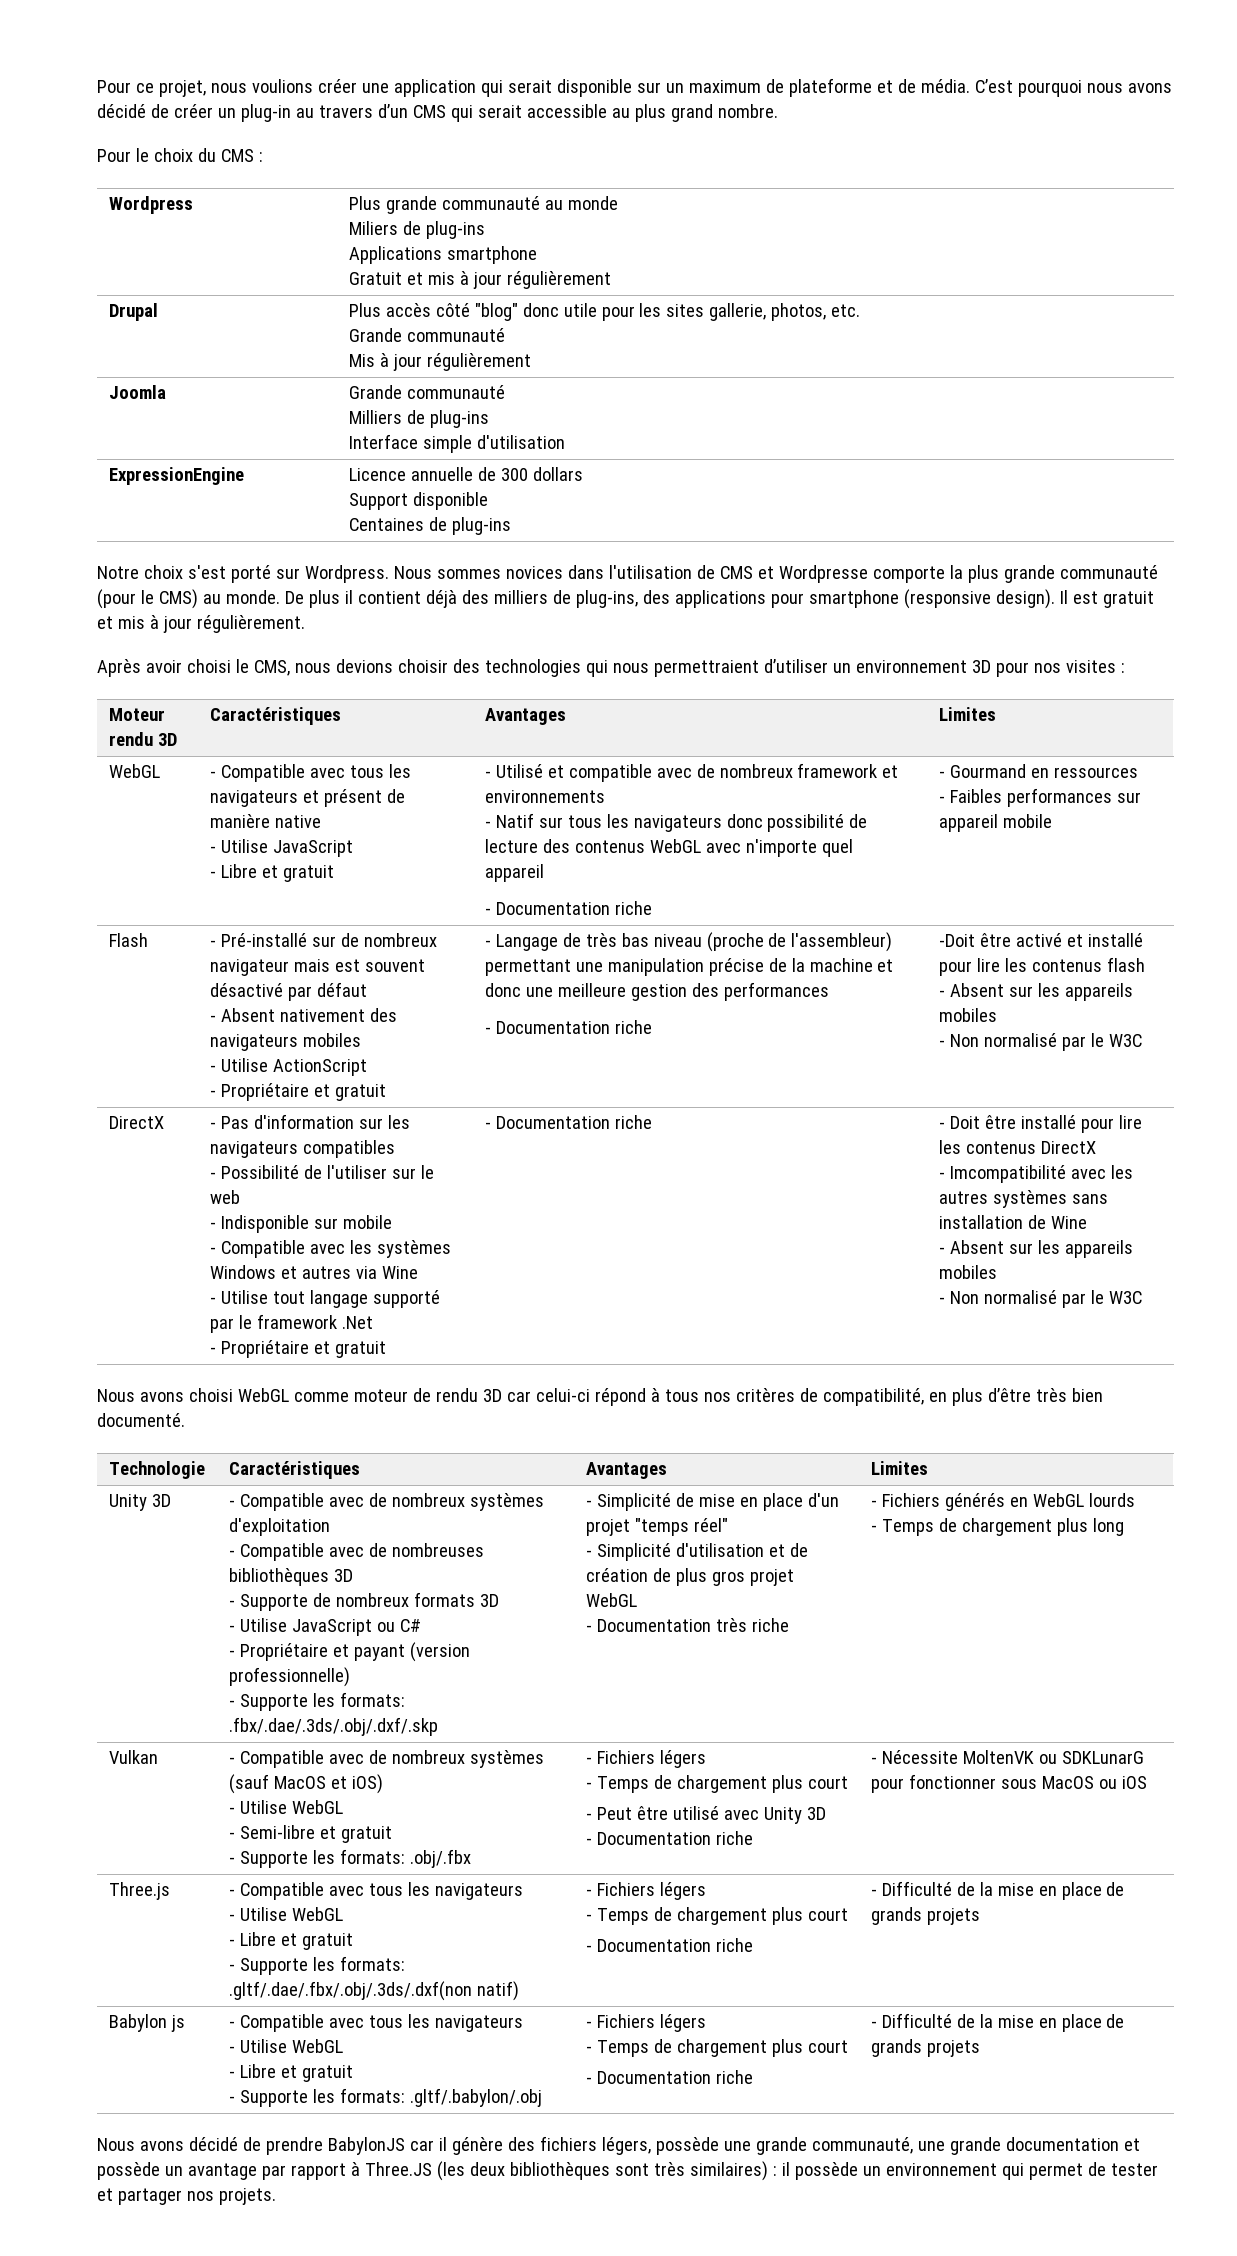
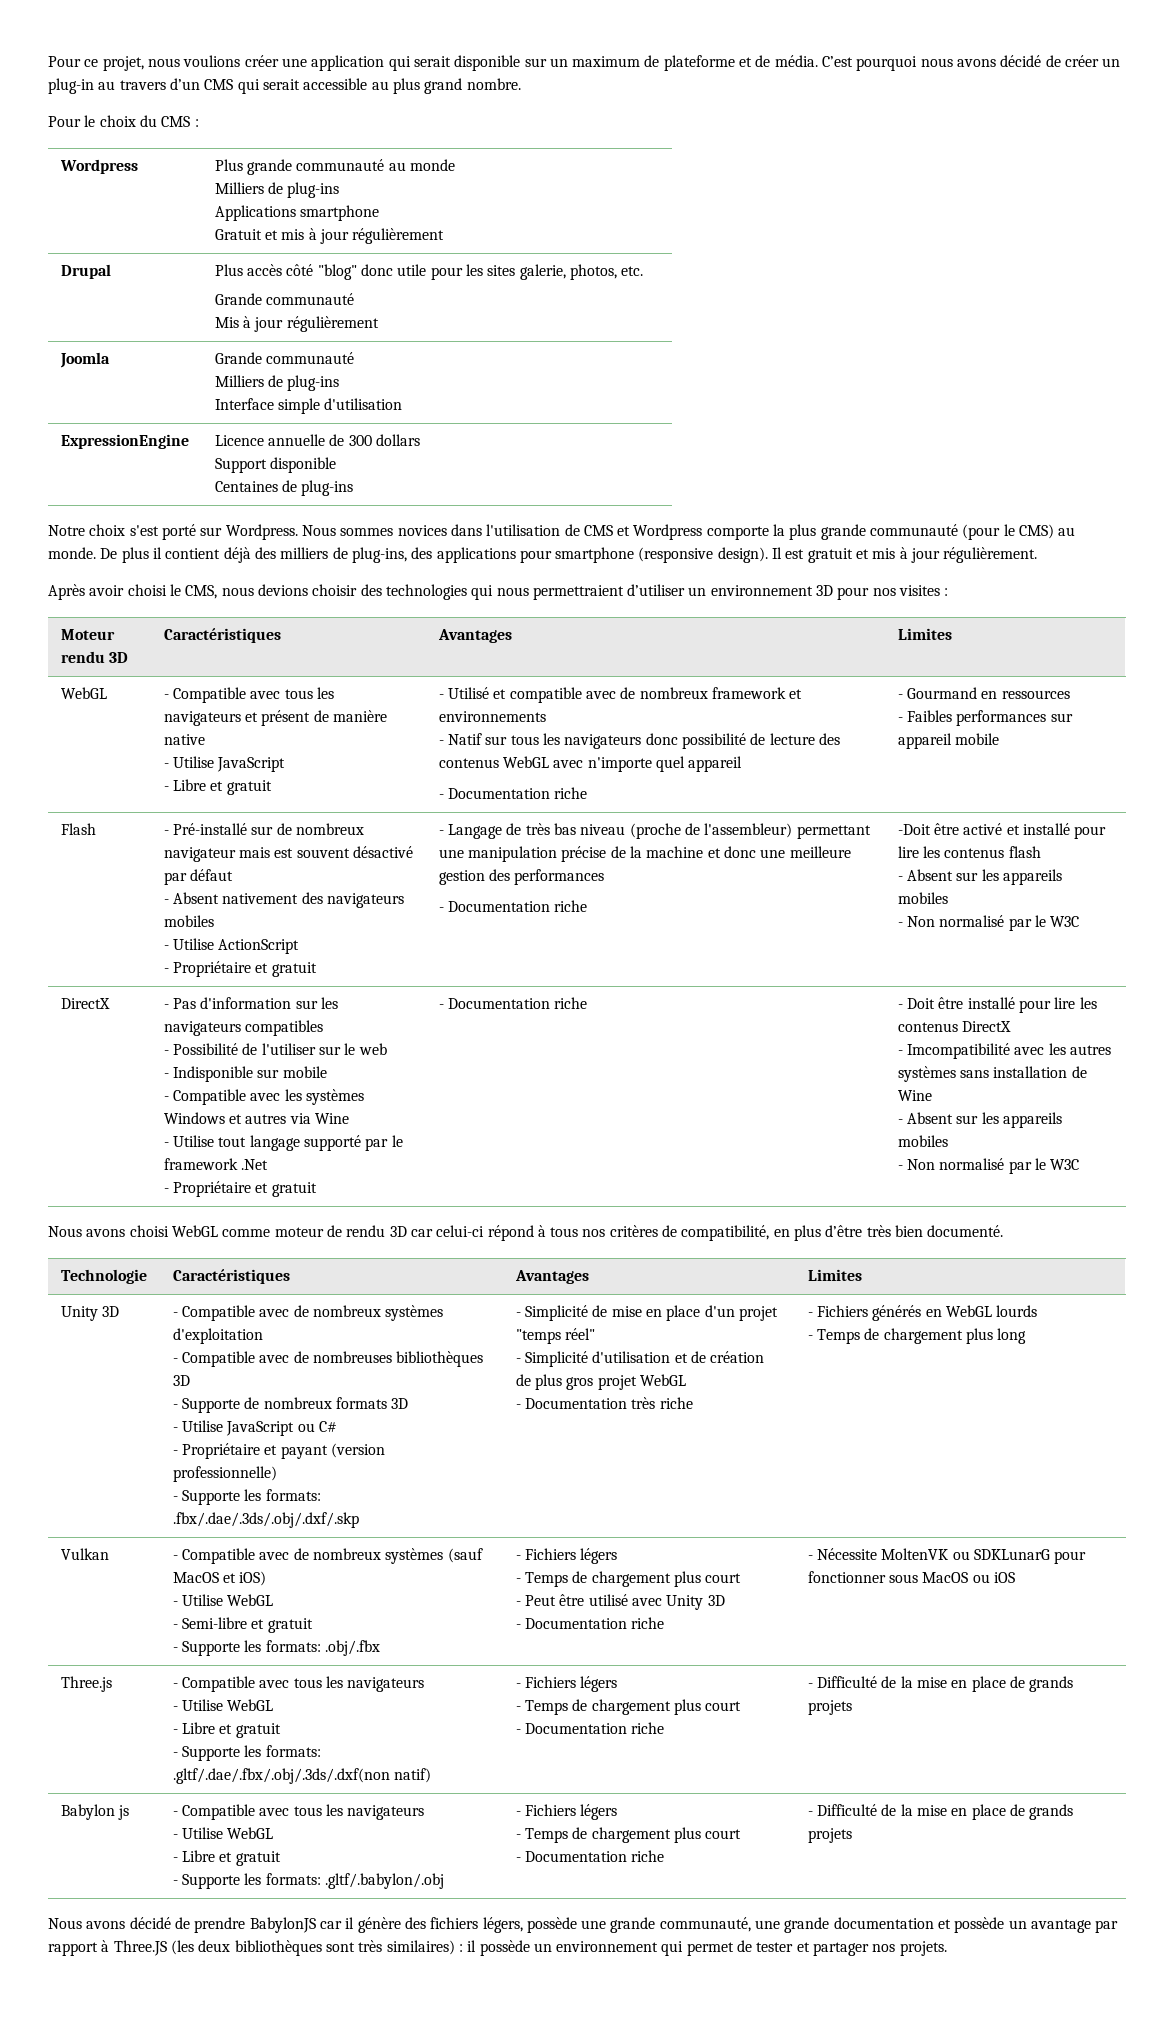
[348,221,398,235] Miliers -> [214,182,264,194] Milliers
[709,303,767,321] gallerie, -> [519,264,566,280] galerie,
[778,565,868,583] Wordpresse -> [633,524,703,540] Wordpress

